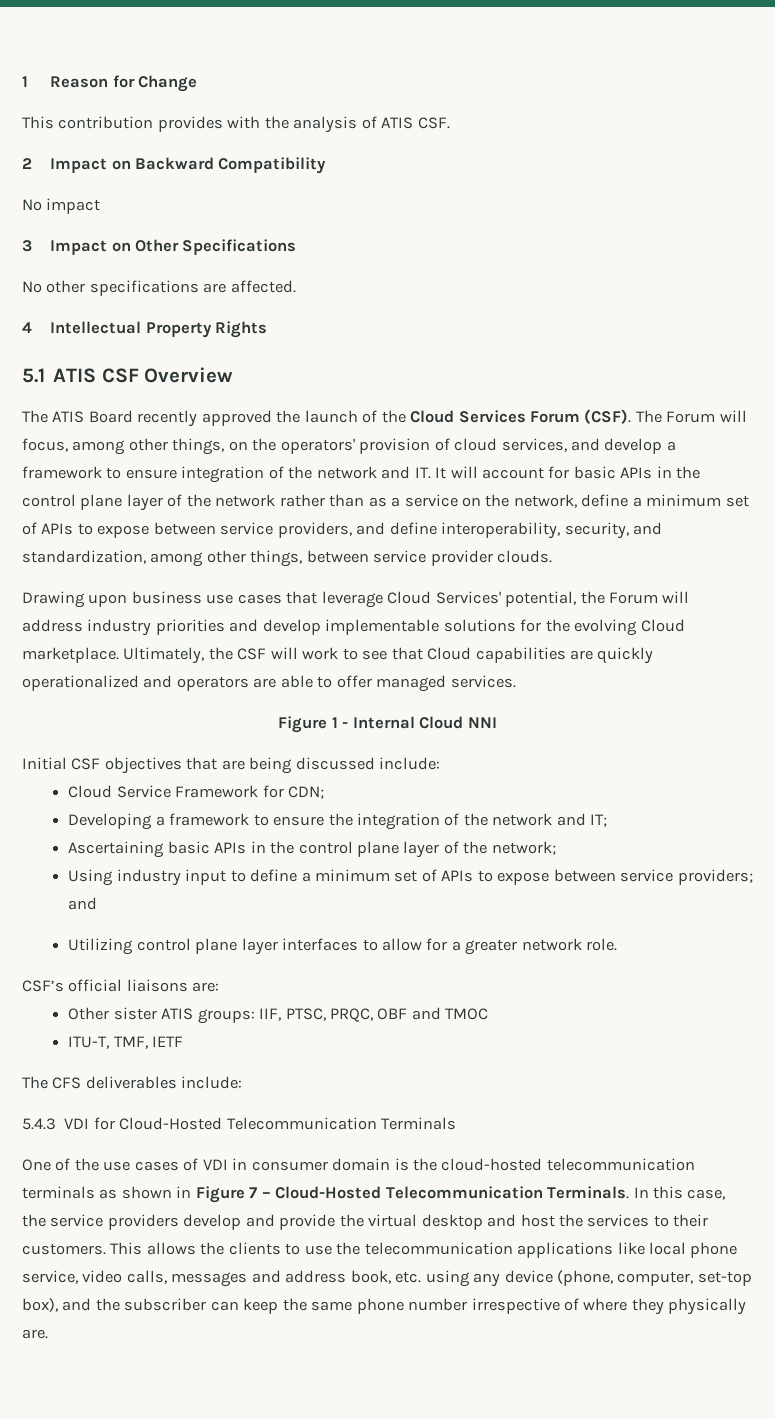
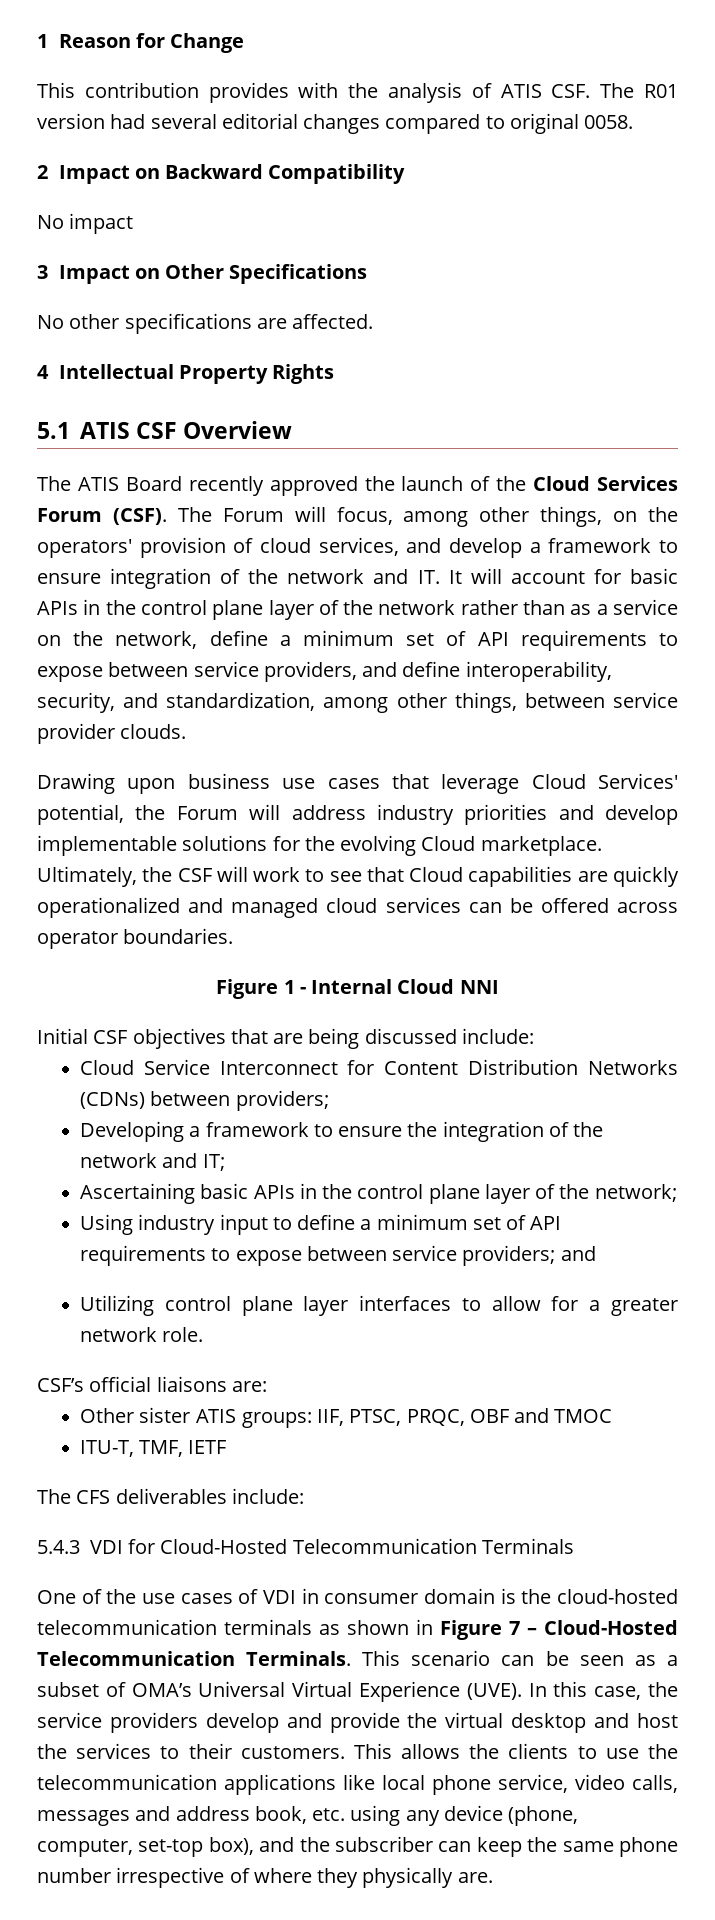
(450, 123) none -> [600,83,679,98] [37,113,634,134] The R01 version had several editorial changes compared to original 0058.
[41,523,74,535] APIs -> [477,630,647,651] API requirements
[176,675,516,692] operators are able to offer managed services. -> [231,897,678,918] [37,928,234,949] managed cloud services can be offered across operator boundaries.
[175,785,325,799] Framework for CDN; -> [219,1059,678,1075] [79,1090,329,1111] Interconnect for Content Distribution Networks (CDNs) between providers;
[441,870,474,882] APIs -> [530,1216,562,1230] [79,1245,206,1266] API requirements
(630, 1192) none -> [362,1650,678,1666] [37,1681,522,1702] This scenario can be seen as a subset of OMA’s Universal Virtual Experience (UVE).

